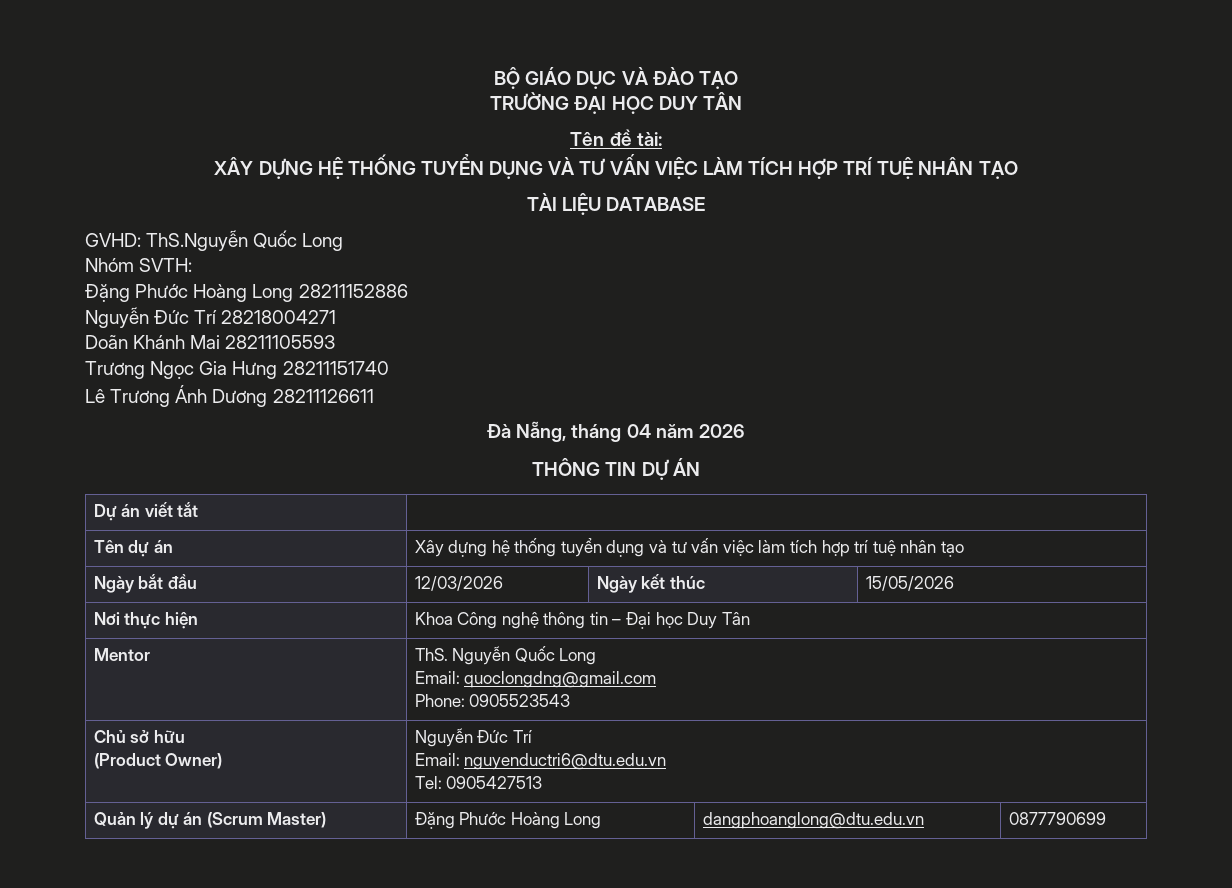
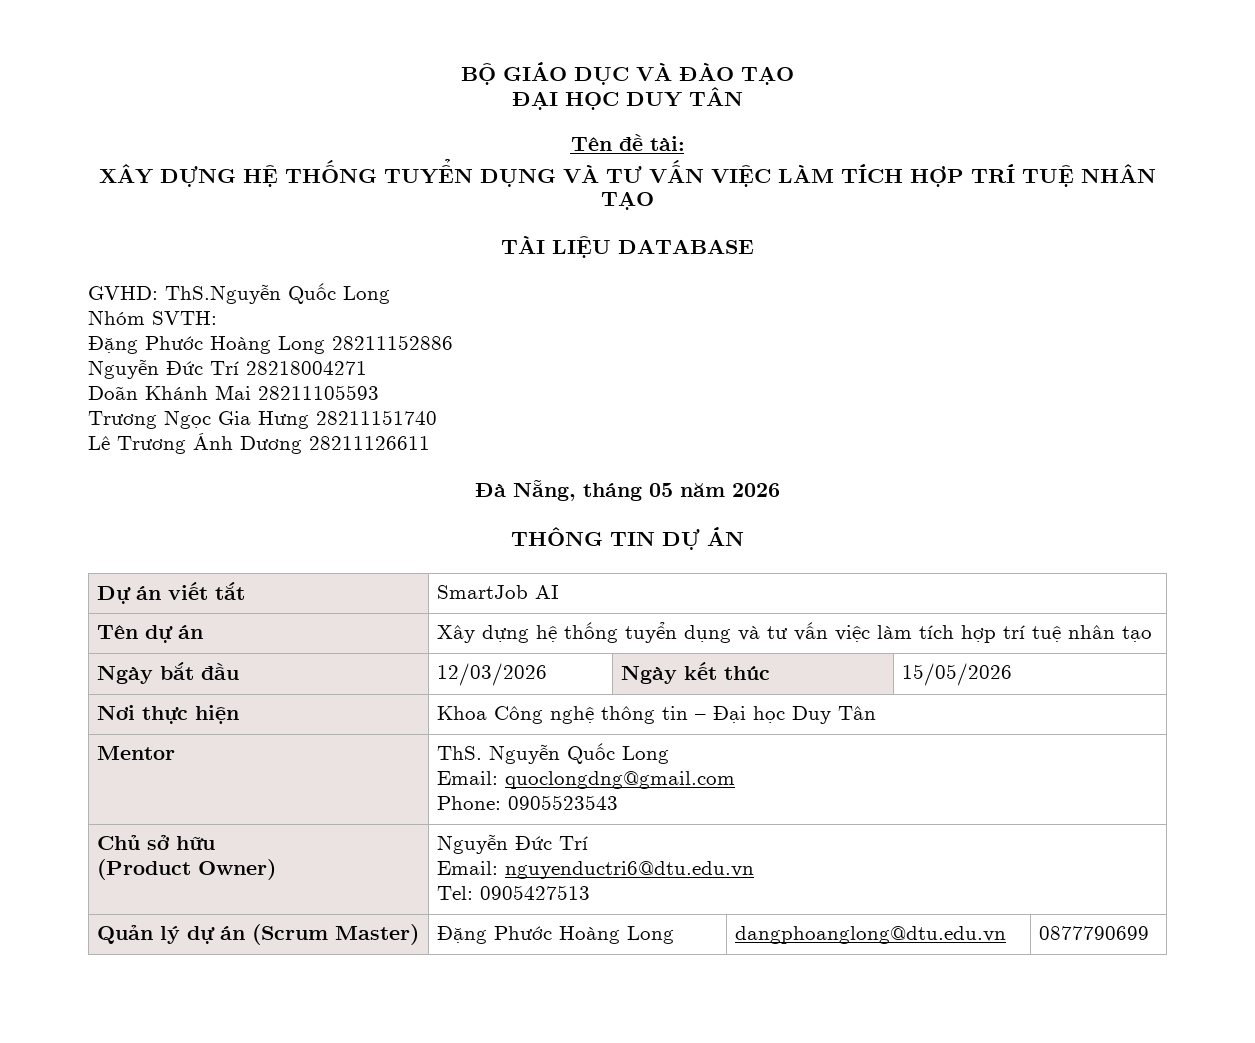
[490,92,570,110] TRƯỜNG -> (794, 75) none
[626,424,651,438] 04 -> [649,483,673,497] 05
(199, 509) none -> [437,585,560,599] SmartJob AI

